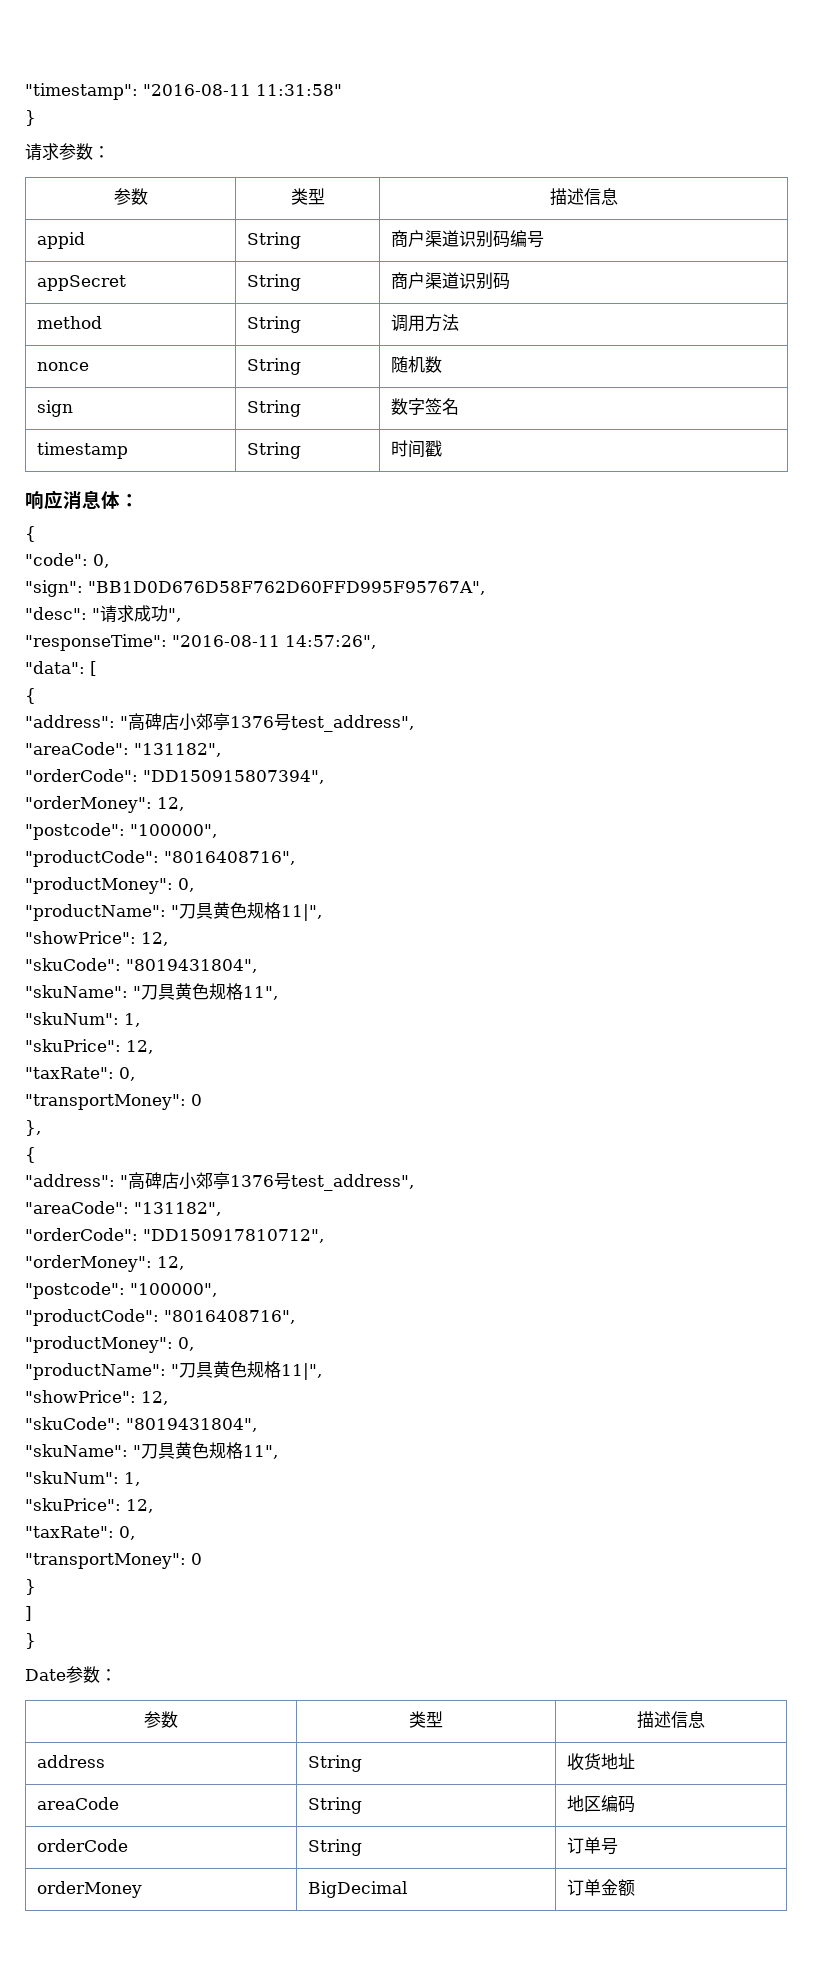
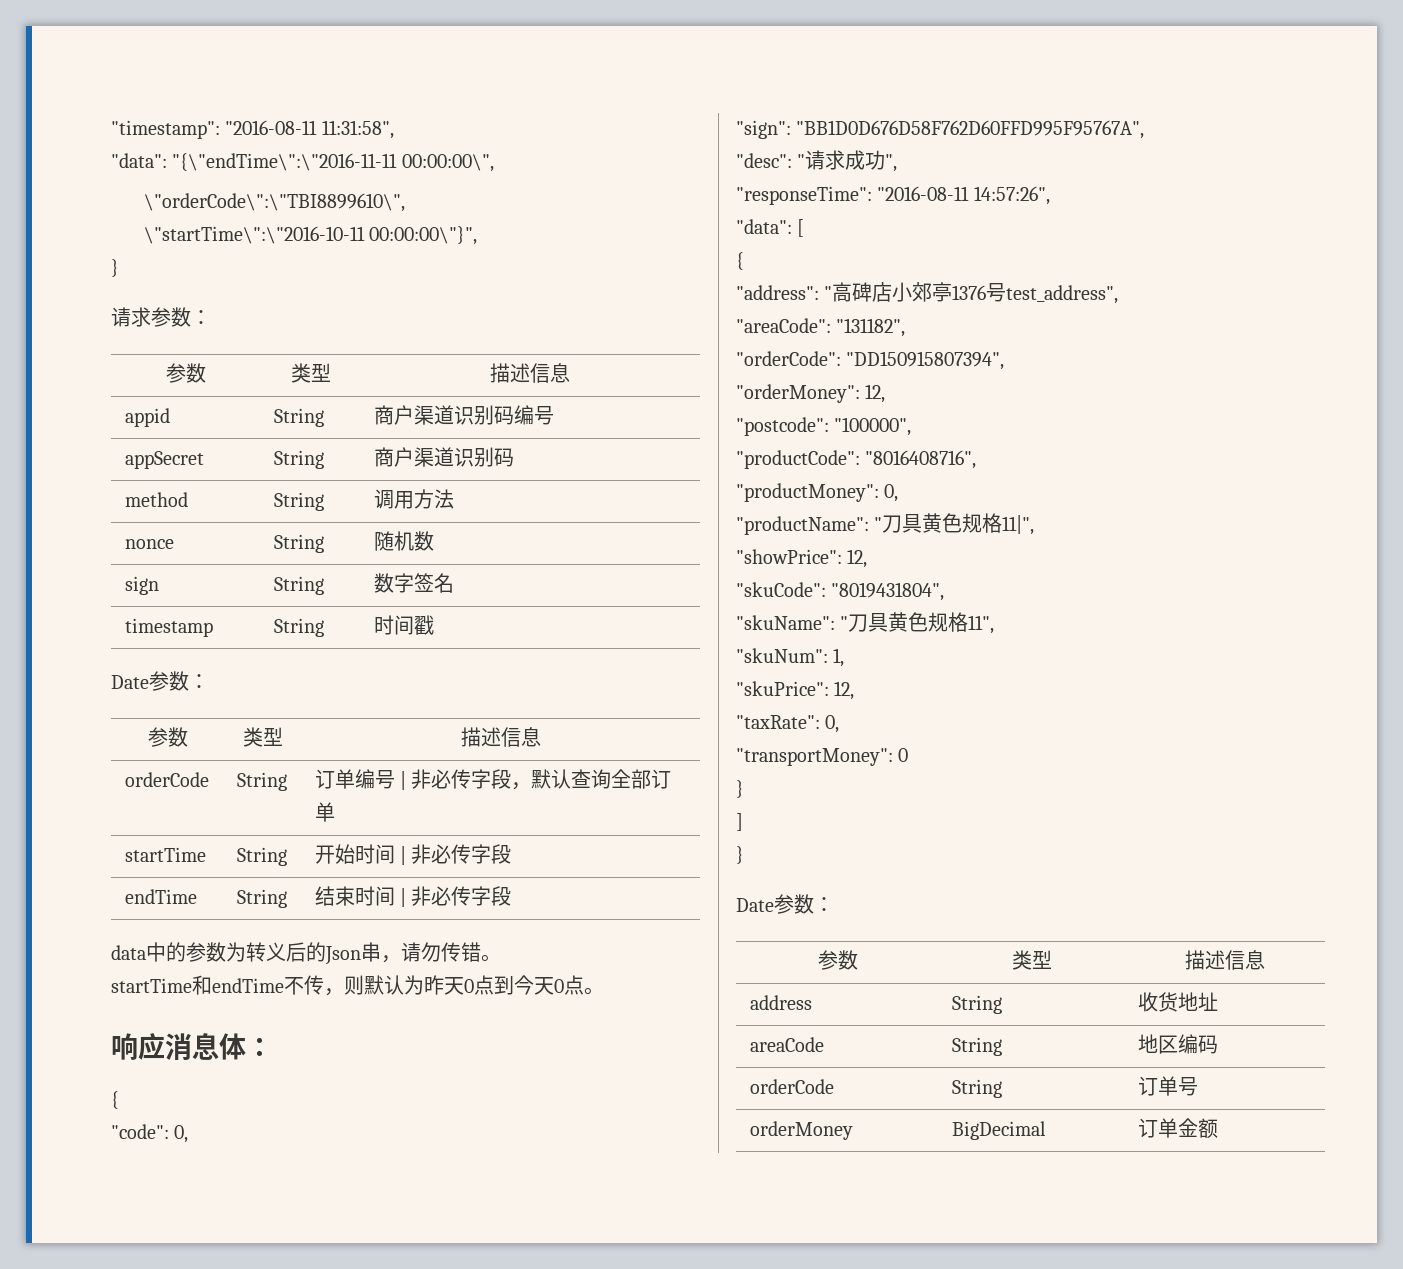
[256,84,342,96] 11:31:58" -> [321,120,394,139] [111,153,494,172] [143,193,405,212] [143,226,478,245] 11:31:58", // "data": "{\"endTime\":\"2016-11-11 00:00:00\", // \"orderCode\":\"TBI8899610\", // \"startTime\":\"2016-10-11 00:00:00\"}",
(443, 448) none -> [111,671,209,691] [147,727,188,747] [242,727,283,747] [460,727,541,747] [124,772,209,787] [236,772,287,791] [314,769,672,790] [314,802,335,822] [124,847,206,862] [236,847,287,866] [314,844,512,865] [124,889,197,904] [236,889,287,908] [314,886,512,907] [111,942,501,965] [111,975,604,996] // Date参数： // 参数 | 类型 | 描述信息 // orderCode | String | 订单编号 | 非必传字段，默认查询全部订单 // startTime | String | 开始时间 | 非必传字段 // endTime | String | 结束时间 | 非必传字段 // data中的参数为转义后的Json串，请勿传错。 // startTime和endTime不传，则默认为昨天0点到今天0点。
[25,1120,41,1136] [25,1147,36,1163] [25,1172,414,1191] [25,1201,221,1216] [25,1228,324,1243] [25,1255,184,1272] [25,1282,217,1299] [25,1309,295,1326] [25,1336,194,1353] [25,1361,322,1380] [25,1390,168,1405] [25,1417,257,1432] [25,1442,278,1459] [25,1471,140,1486] [25,1498,153,1513] [25,1526,135,1540] [25,1553,202,1569] // }, // { // "address": "高碑店小郊亭1376号test_address", // "areaCode": "131182", // "orderCode": "DD150917810712", // "orderMoney": 12, // "postcode": "100000", // "productCode": "8016408716", // "productMoney": 0, // "productName": "刀具黄色规格11|", // "showPrice": 12, // "skuCode": "8019431804", // "skuName": "刀具黄色规格11", // "skuNum": 1, // "skuPrice": 12, // "taxRate": 0, // "transportMoney": 0 -> (909, 755) none

